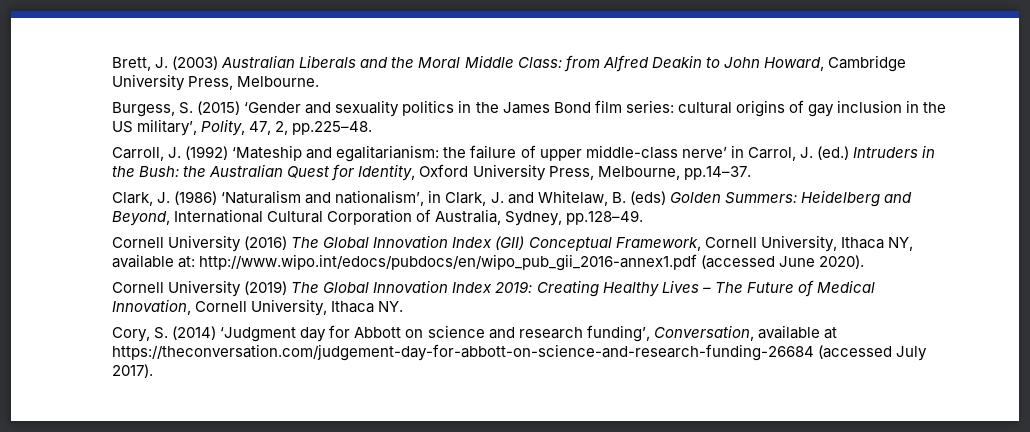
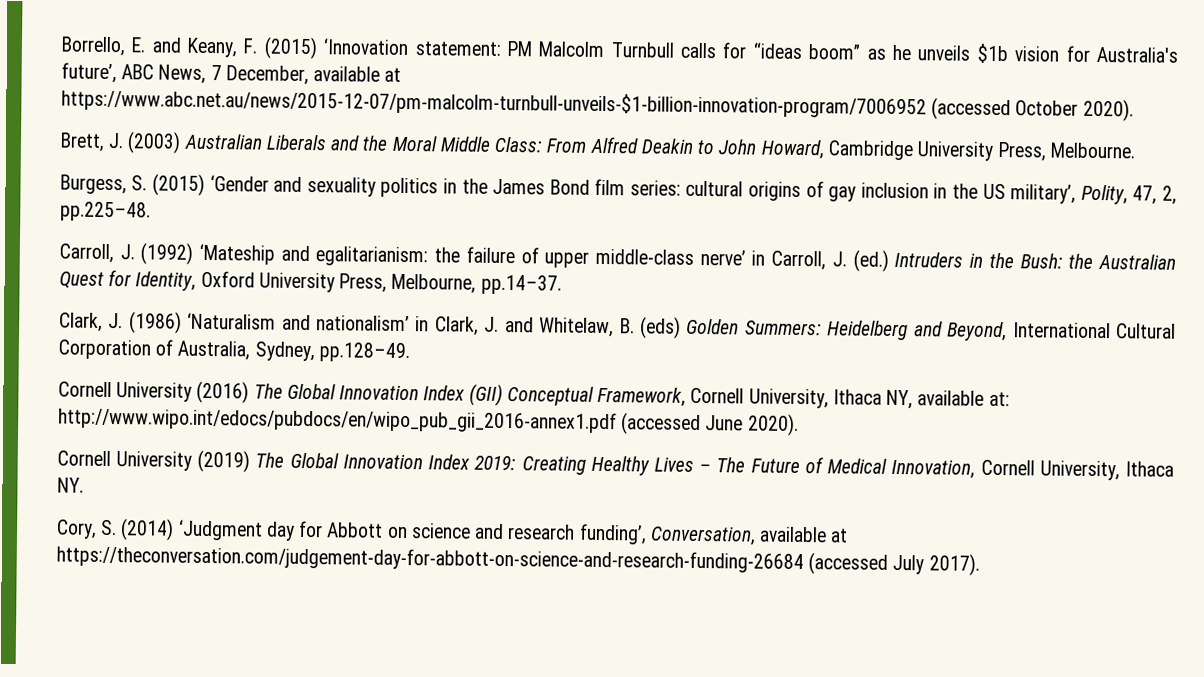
(112, 64) none -> [60,36,1178,64] [60,62,402,86] [60,88,1134,122] Borrello, E. and Keany, F. (2015) ‘Innovation statement: PM Malcolm Turnbull calls for “ideas boom” as he unveils $1b vision for Australia's future’, ABC News, 7 December, available at https://www.abc.net.au/news/2015-12-07/pm-malcolm-turnbull-unveils-$1-billion-innovation-program/7006952 (accessed October 2020). //
[563,55,600,72] from -> [546,138,588,153] From
[747,147,796,161] Carrol, -> [771,250,827,271] Carroll,
[335,190,425,206] nationalism’, -> [315,315,410,332] nationalism’

